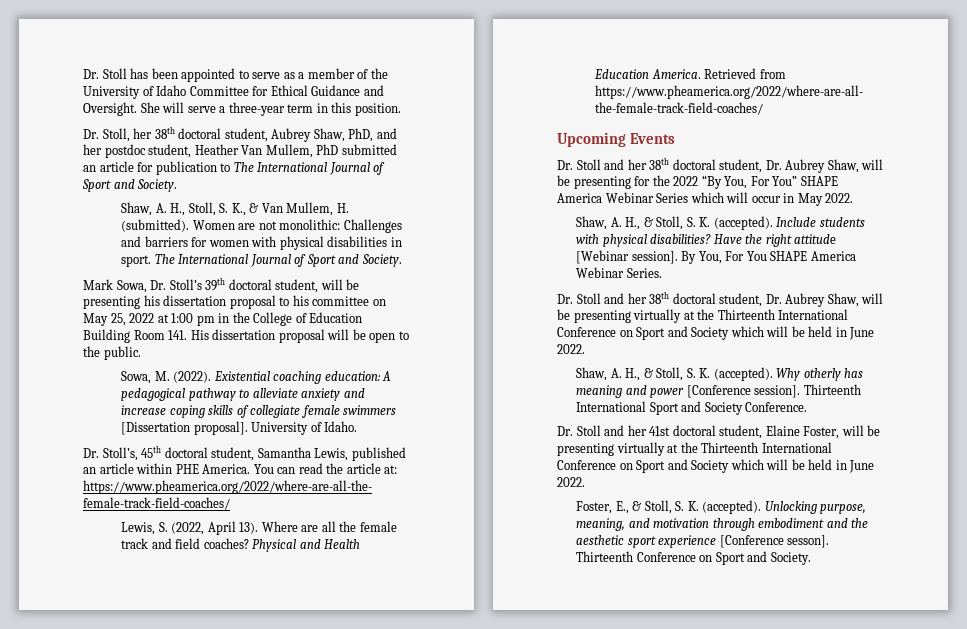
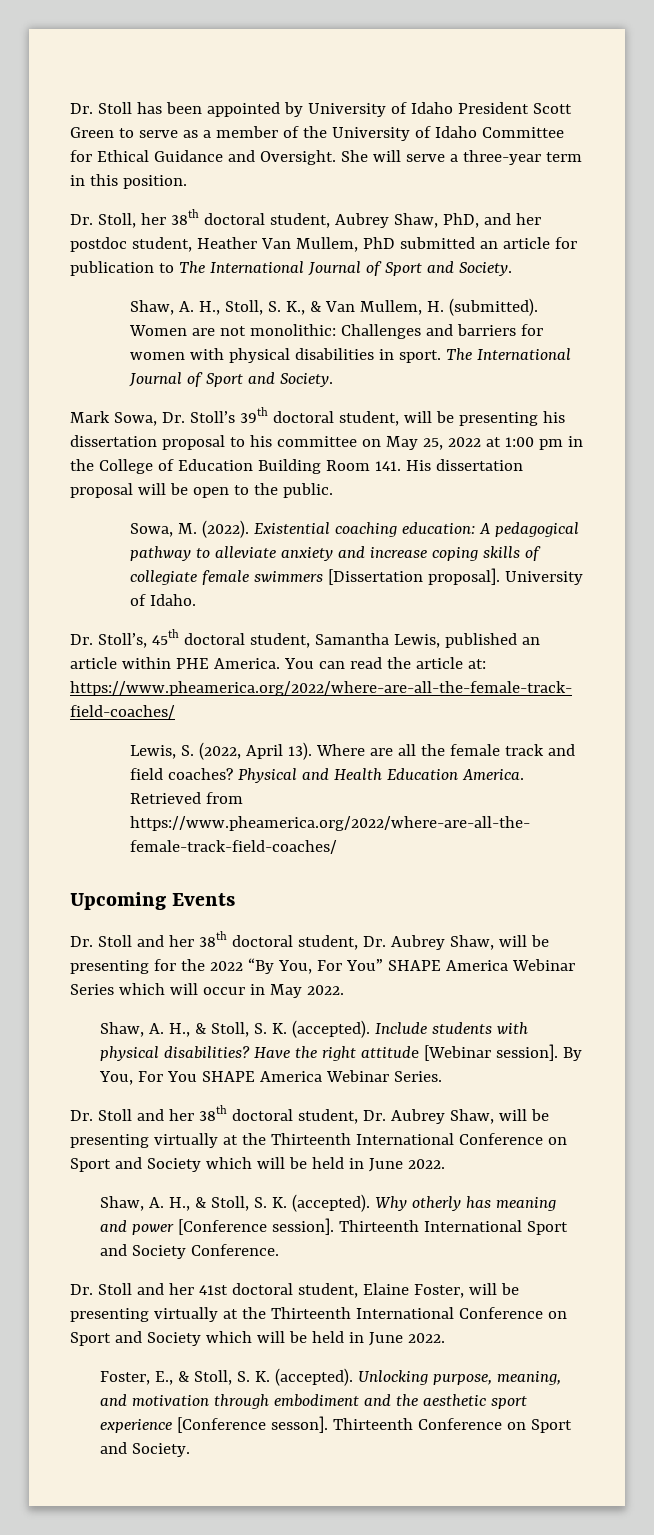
(236, 75) none -> [283,102,572,117] [70,127,114,138] by University of Idaho President Scott Green

